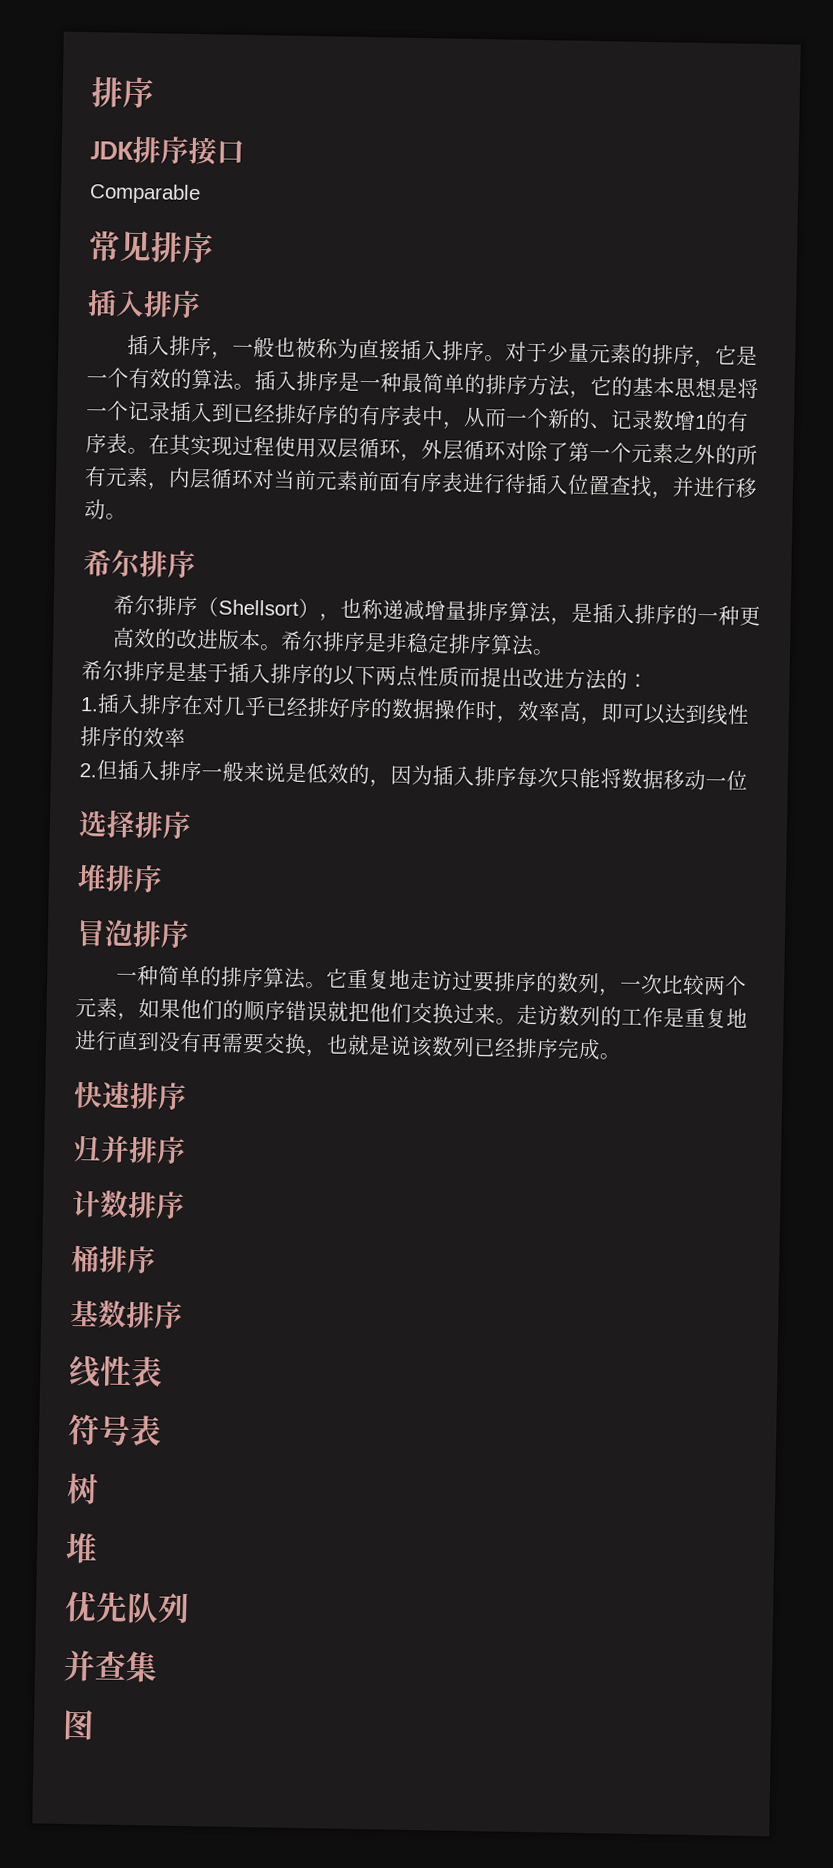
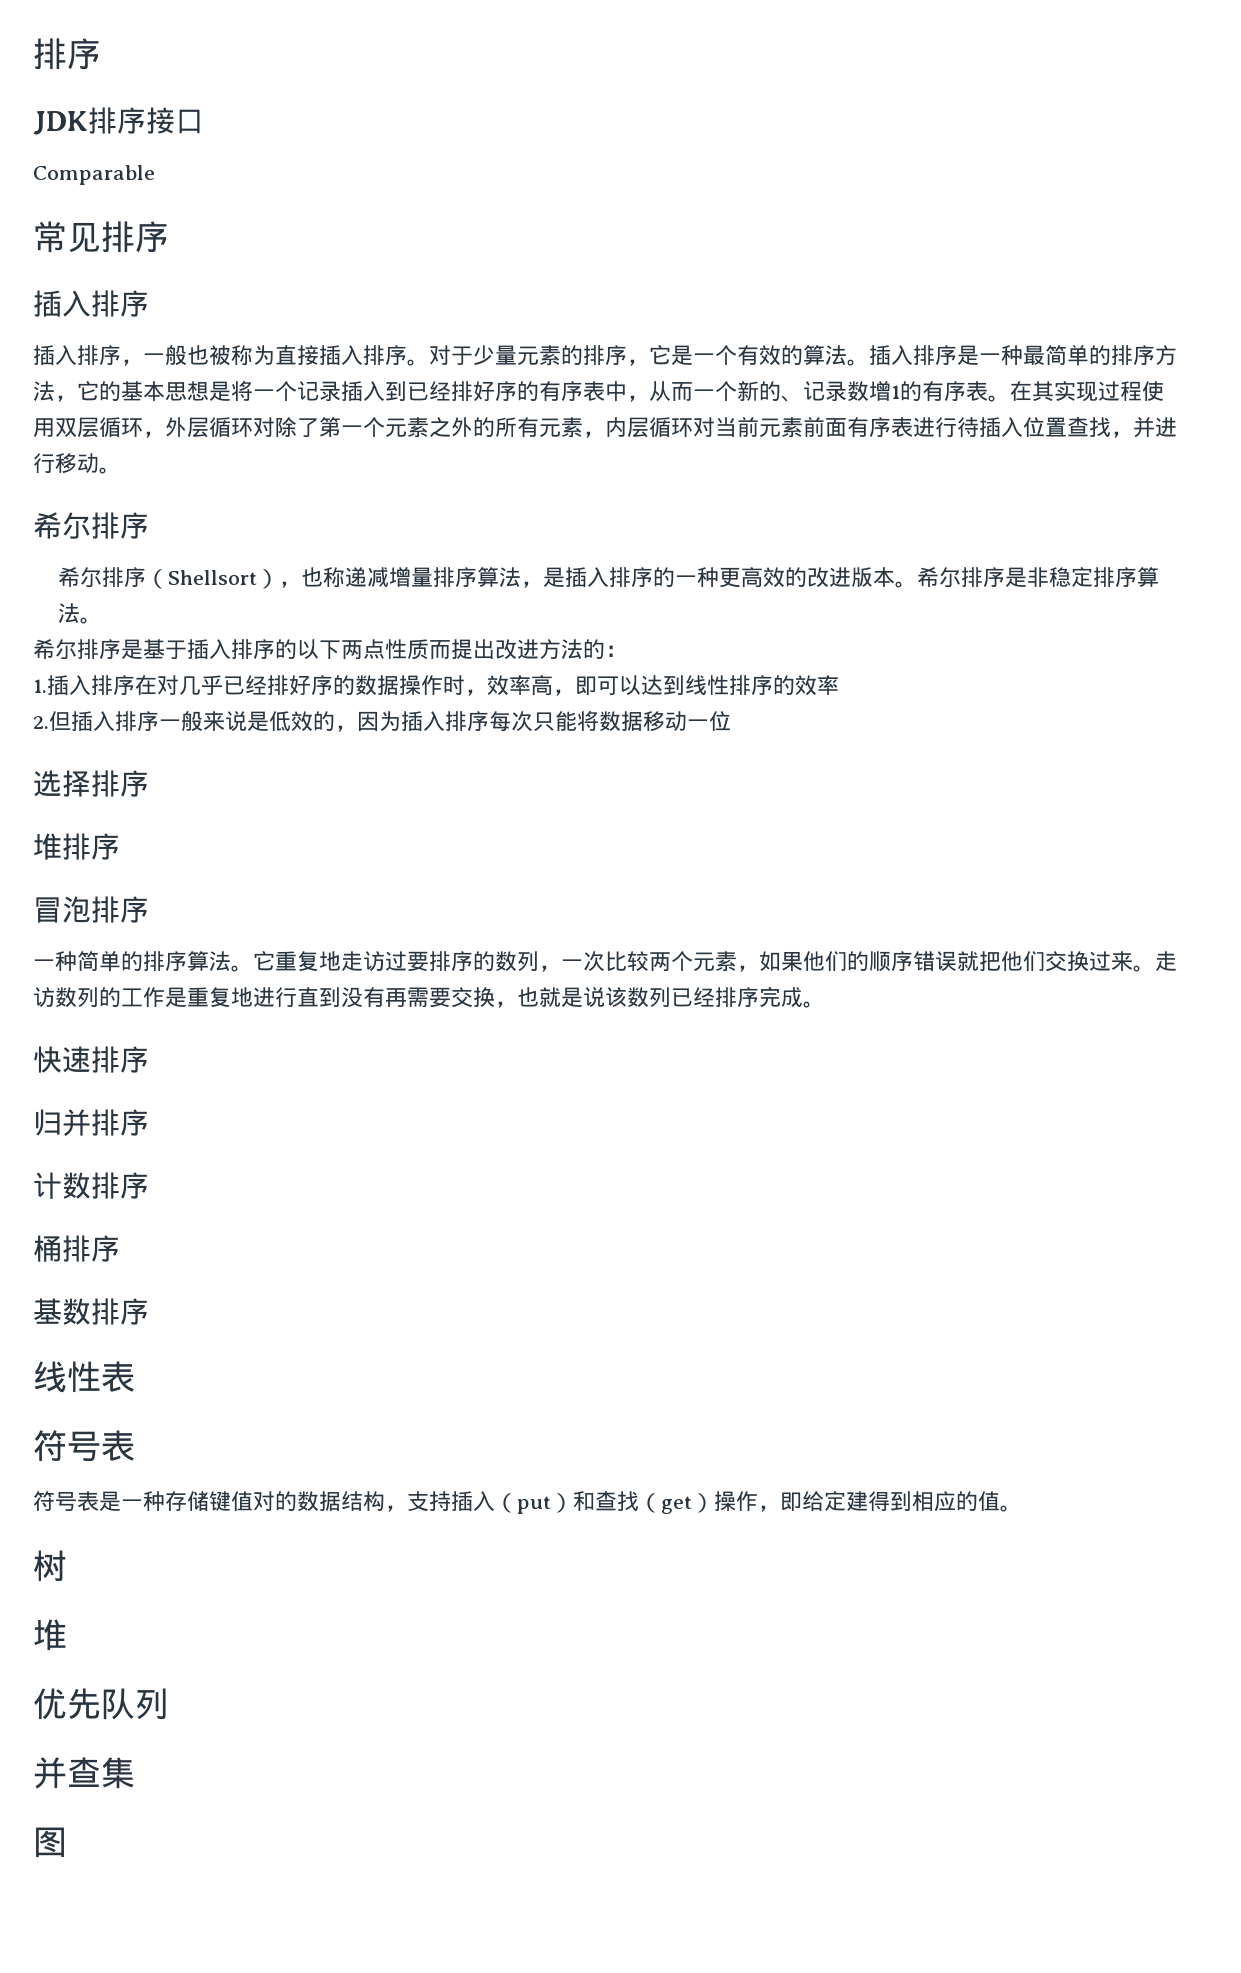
(162, 1431) none -> [33,1491,1022,1514] // 符号表是一种存储键值对的数据结构，支持插入（put）和查找（get）操作，即给定建得到相应的值。

